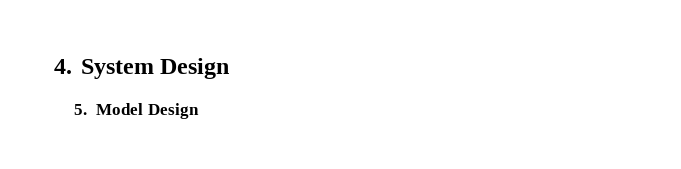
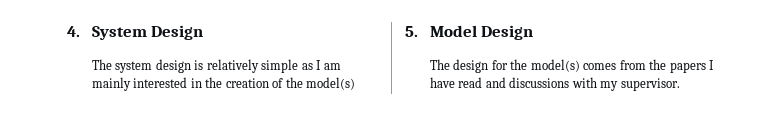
[74,103,199,119] 5. Model Design -> [91,59,341,73] [91,77,356,91] [405,25,534,40] [429,59,715,73] [429,77,680,91] The system design is relatively simple as I am mainly interested in the creation of the model(s) // 5. Model Design // The design for the model(s) comes from the papers I have read and discussions with my supervisor.

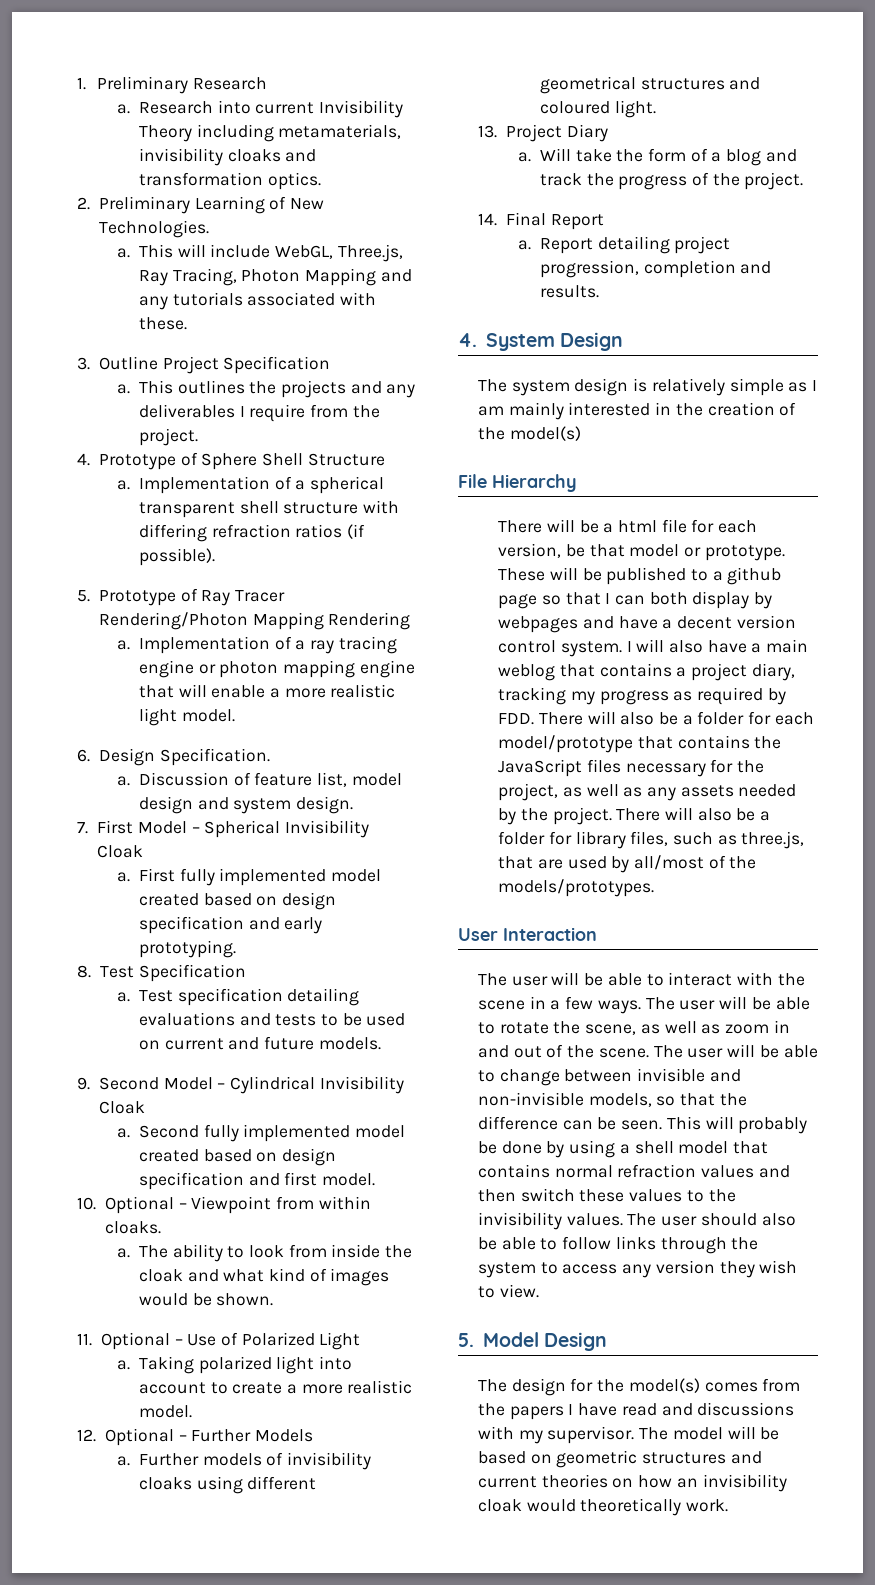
(67, 31) none -> [77,76,267,94] [117,100,404,118] [138,124,402,142] [138,148,317,166] [138,172,321,190] [77,196,324,214] [98,220,209,238] [117,244,403,262] [138,268,412,286] [138,292,377,310] [138,317,187,330] [77,356,331,374] [117,380,416,398] [138,404,380,422] [138,428,198,446] [77,452,385,470] [117,476,385,494] [138,500,400,518] [138,524,366,542] [138,548,215,566] [77,588,285,606] [98,612,411,630] [117,636,397,654] [138,660,415,678] [138,684,396,698] [138,708,235,726] [77,748,270,766] [117,772,402,787] [138,796,354,814] [77,820,369,838] [97,845,144,858] [117,868,382,886] [138,892,337,910] [138,916,323,934] [138,940,236,958] [77,964,246,982] [117,988,360,1006] [138,1012,406,1026] [138,1036,381,1050] [77,1076,404,1094] [98,1101,145,1114] [117,1124,406,1142] [138,1148,337,1166] [138,1172,376,1190] [77,1196,371,1214] [104,1221,161,1234] [117,1244,413,1262] [138,1268,390,1286] [138,1293,274,1306] [77,1332,361,1350] [117,1356,353,1374] [138,1380,413,1394] [138,1405,192,1418] [77,1428,313,1446] [117,1452,372,1470] [138,1476,317,1494] [539,76,761,94] [539,100,656,118] [478,124,608,142] [518,148,797,166] [539,172,804,190] [478,212,604,230] [518,236,731,254] [539,260,772,278] [539,285,599,298] 1. Preliminary Research // a. Research into current Invisibility Theory including metamaterials, invisibility cloaks and transformation optics. // 2. Preliminary Learning of New Technologies. // a. This will include WebGL, Three.js, Ray Tracing, Photon Mapping and any tutorials associated with these. // 3. Outline Project Specification // a. This outlines the projects and any deliverables I require from the project. // 4. Prototype of Sphere Shell Structure // a. Implementation of a spherical transparent shell structure with differing refraction ratios (if possible). // 5. Prototype of Ray Tracer Rendering/Photon Mapping Rendering // a. Implementation of a ray tracing engine or photon mapping engine that will enable a more realistic light model. // 6. Design Specification. // a. Discussion of feature list, model design and system design. // 7. First Model – Spherical Invisibility Cloak // a. First fully implemented model created based on design specification and early prototyping. // 8. Test Specification // a. Test specification detailing evaluations and tests to be used on current and future models. // 9. Second Model – Cylindrical Invisibility Cloak // a. Second fully implemented model created based on design specification and first model. // 10. Optional – Viewpoint from within cloaks. // a. The ability to look from inside the cloak and what kind of images would be shown. // 11. Optional – Use of Polarized Light // a. Taking polarized light into account to create a more realistic model. // 12. Optional – Further Models // a. Further models of invisibility cloaks using different geometrical structures and coloured light. // 13. Project Diary // a. Will take the form of a blog and track the progress of the project. // 14. Final Report // a. Report detailing project progression, completion and results. //
(356, 83) none -> [458,474,577,492] [498,519,758,533] [498,543,785,561] [498,567,782,585] [498,591,773,609] [498,615,796,633] [498,639,809,657] [498,663,795,681] [498,687,786,705] [498,711,814,725] [498,735,782,753] [498,759,764,777] [498,783,797,801] [498,807,771,825] [498,831,805,849] [498,855,757,873] [498,879,655,897] [458,927,597,941] [478,972,805,986] [478,996,810,1014] [478,1020,790,1035] [478,1044,818,1058] [478,1068,741,1086] [478,1092,747,1107] [478,1116,808,1134] [478,1140,769,1158] [478,1164,790,1178] [478,1188,736,1202] [478,1212,796,1230] [478,1236,759,1254] [478,1260,798,1278] [478,1284,539,1298] // File Hierarchy // There will be a html file for each version, be that model or prototype. These will be published to a github page so that I can both display by webpages and have a decent version control system. I will also have a main weblog that contains a project diary, tracking my progress as required by FDD. There will also be a folder for each model/prototype that contains the JavaScript files necessary for the project, as well as any assets needed by the project. There will also be a folder for library files, such as three.js, that are used by all/most of the models/prototypes. // User Interaction // The user will be able to interact with the scene in a few ways. The user will be able to rotate the scene, as well as zoom in and out of the scene. The user will be able to change between invisible and non-invisible models, so that the difference can be seen. This will probably be done by using a shell model that contains normal refraction values and then switch these values to the invisibility values. The user should also be able to follow links through the system to access any version they wish to view.
(680, 84) none -> [639,1426,780,1440] [478,1450,762,1468] [478,1474,787,1492] [478,1498,729,1516] The model will be based on geometric structures and current theories on how an invisibility cloak would theoretically work.

